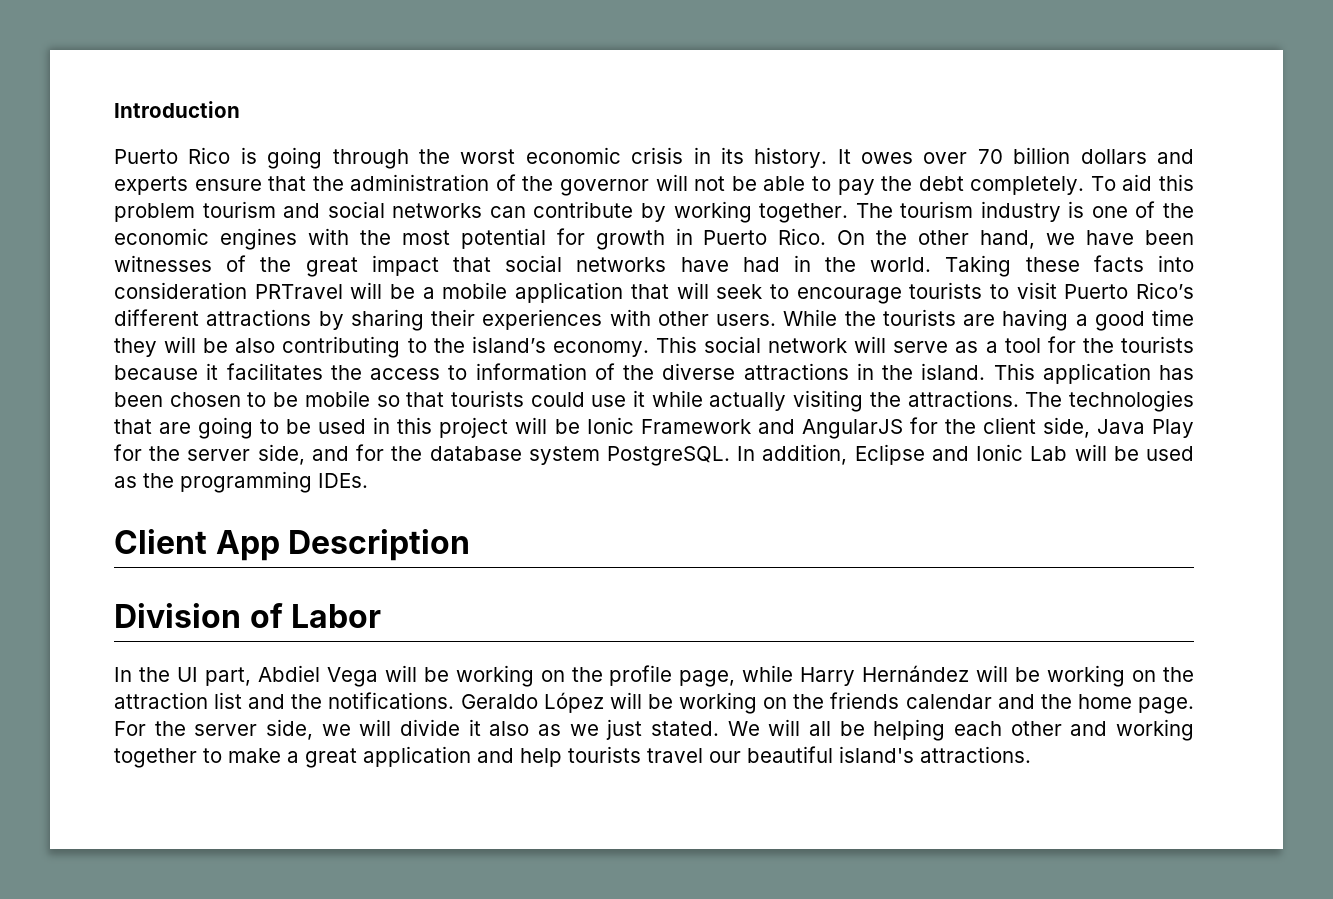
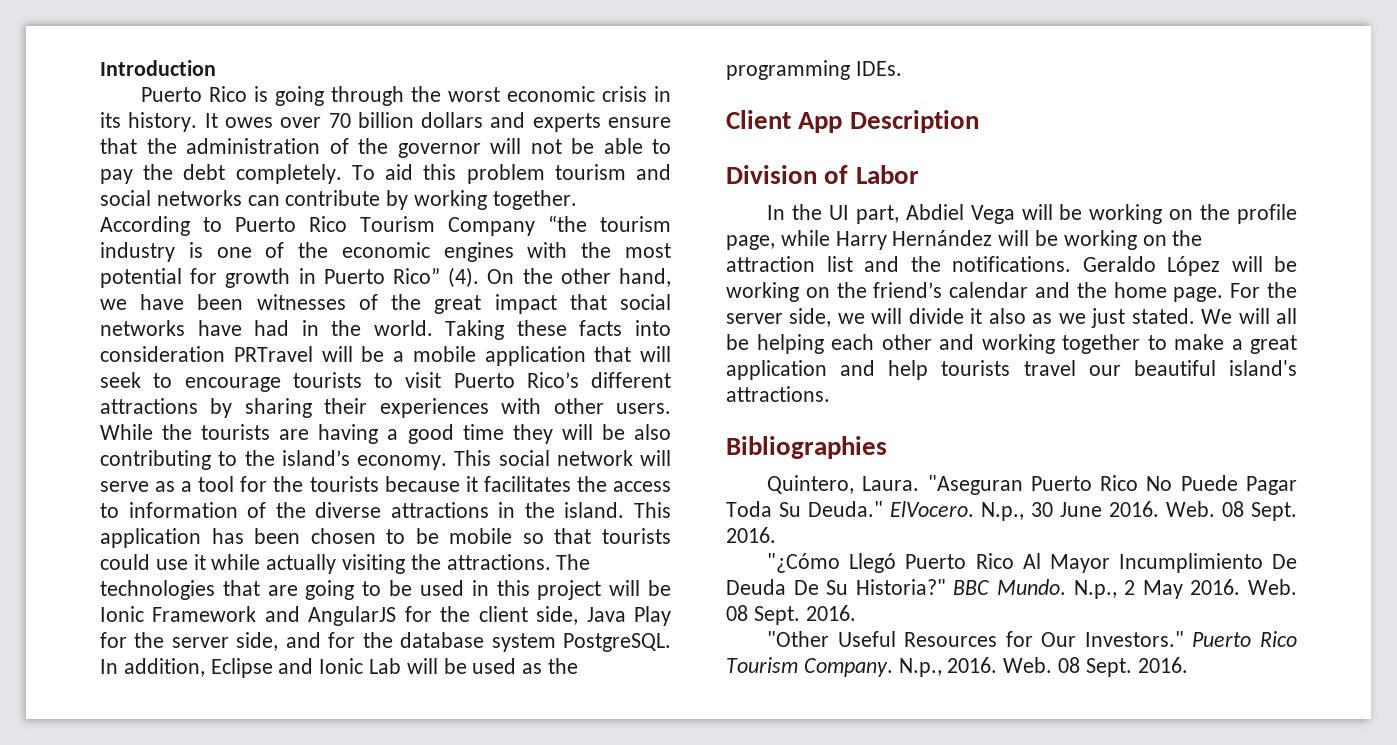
[855,203,893,218] The -> [100,215,587,236] According to Puerto Rico Tourism Company “the
[778,228,827,245] Rico. -> [393,267,480,288] Rico” (4).
[830,692,900,709] friends -> [873,282,943,298] friend’s
(1031, 754) none -> [726,436,887,459] [767,475,1297,495] [726,501,1297,521] [726,527,776,543] [767,553,1297,573] [726,579,1297,599] [726,605,856,625] [767,631,1297,647] [726,657,1188,677] // Bibliographies // Quintero, Laura. "Aseguran Puerto Rico No Puede Pagar Toda Su Deuda." ElVocero. N.p., 30 June 2016. Web. 08 Sept. 2016. // "¿Cómo Llegó Puerto Rico Al Mayor Incumplimiento De Deuda De Su Historia?" BBC Mundo. N.p., 2 May 2016. Web. 08 Sept. 2016. // "Other Useful Resources for Our Investors." Puerto Rico Tourism Company. N.p., 2016. Web. 08 Sept. 2016.

